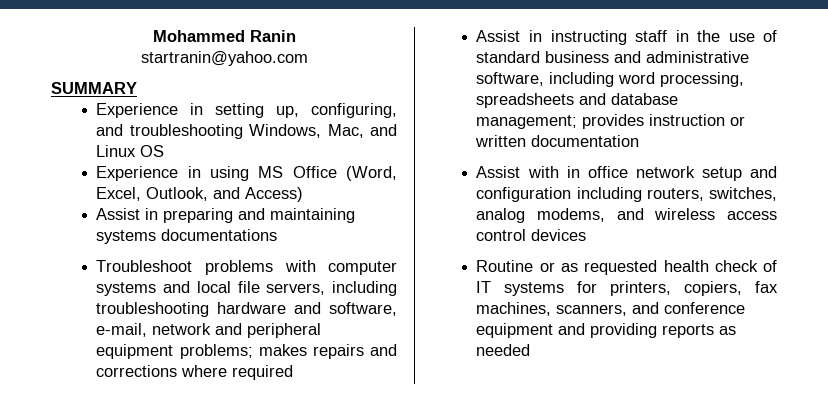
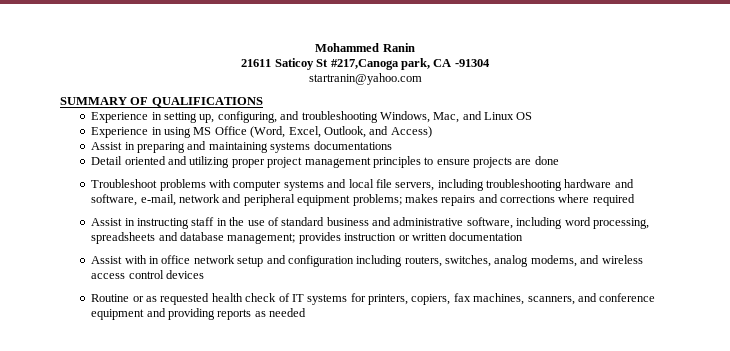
(296, 36) none -> [241,58,490,70] // 21611 Saticoy St #217,Canoga park, CA -91304
(137, 88) none -> [130,97,263,107] OF QUALIFICATIONS
(278, 235) none -> [91,156,559,168] // Detail oriented and utilizing proper project management principles to ensure projects are done

